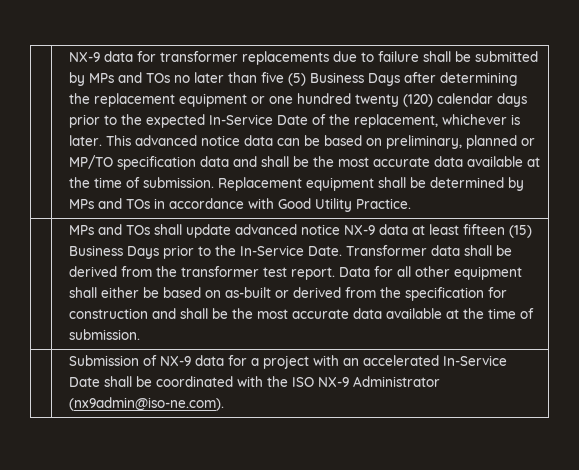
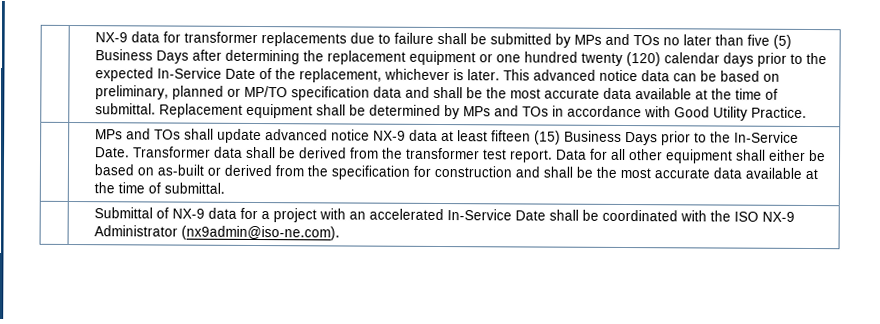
[143,177,215,188] submission. -> [94,103,156,115] submittal.
[69,329,141,340] [69,355,140,366] submission. // | Submission -> [163,182,225,194] [93,207,153,219] submittal. // | Submittal

